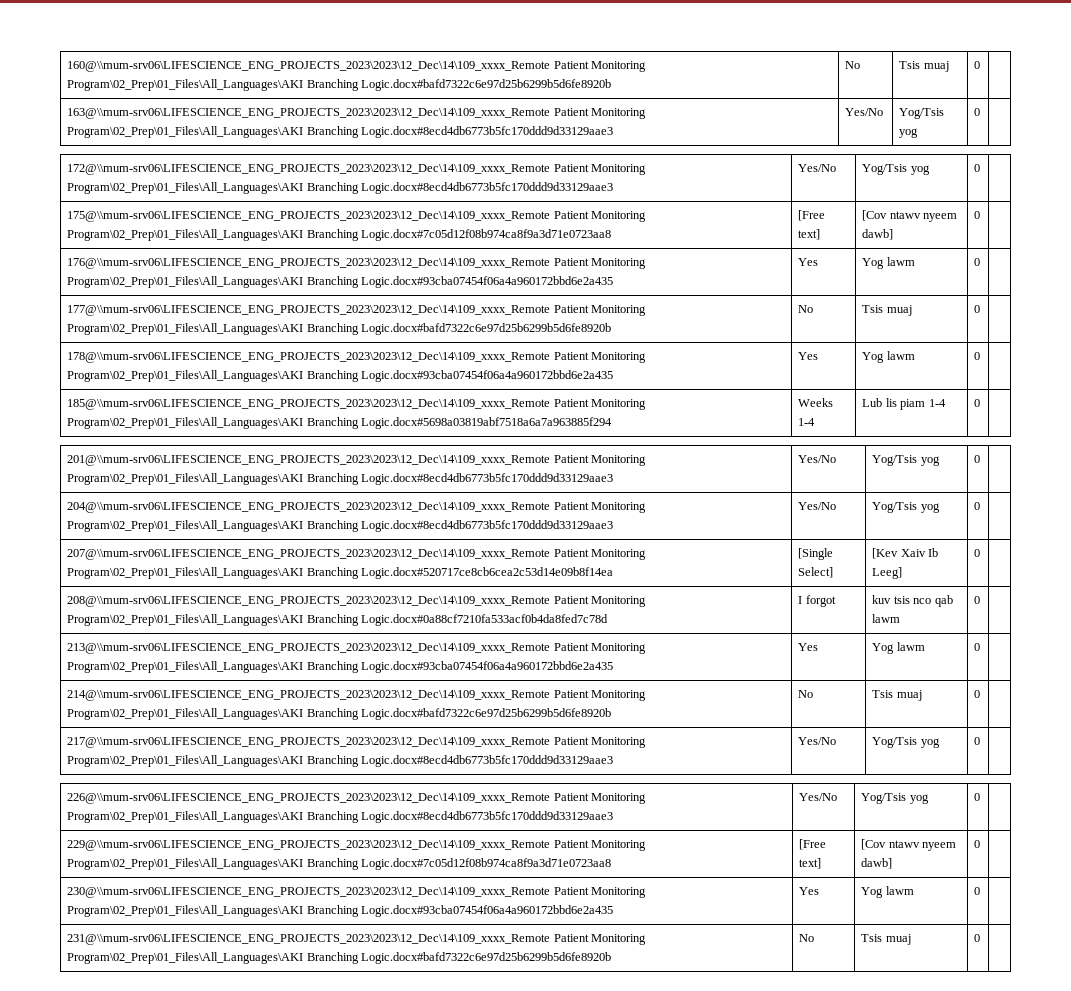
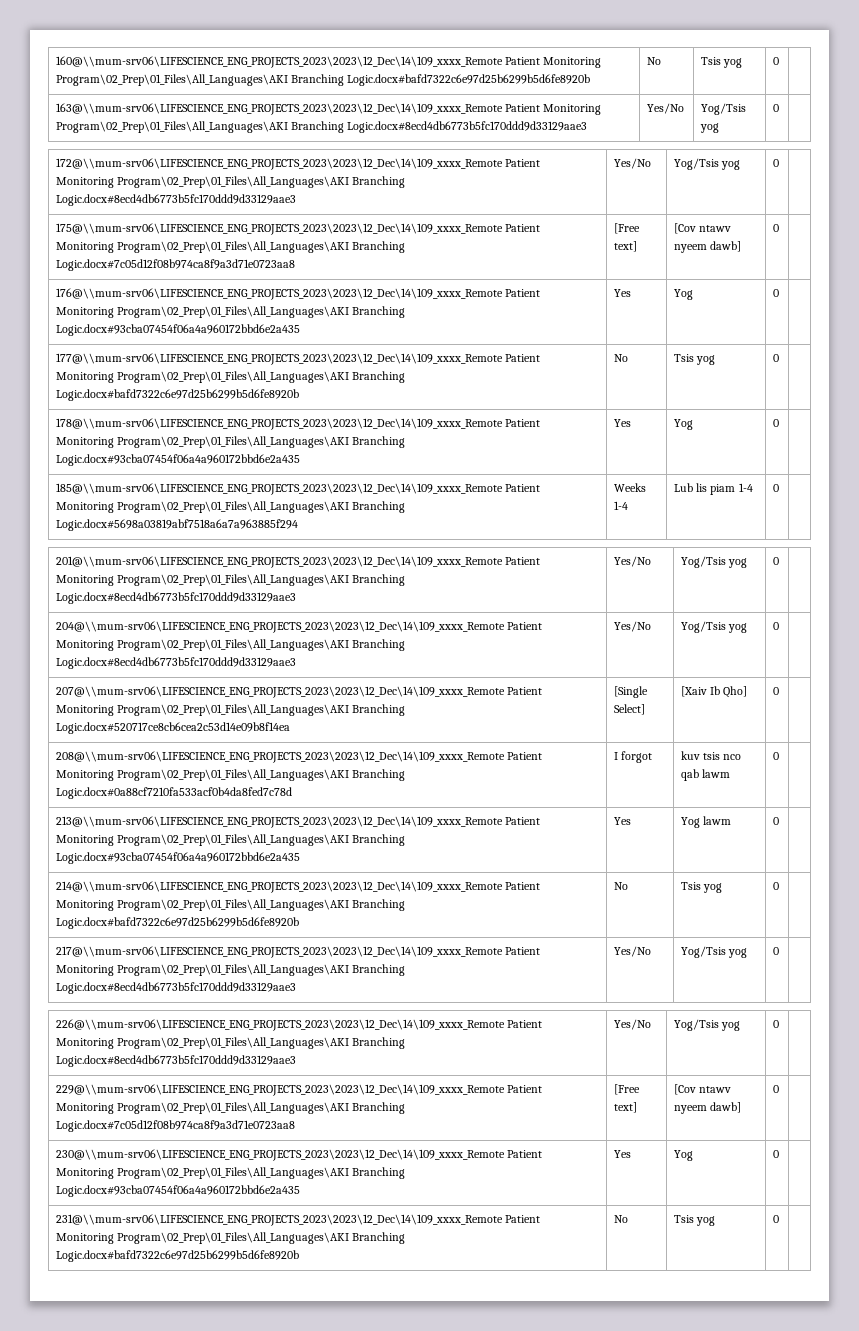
[923,61,949,72] muaj -> [723,58,743,68] yog
[886,257,915,266] lawm -> (693, 294) none
[886,305,912,316] muaj -> [696,355,716,365] yog
[886,351,915,360] lawm -> (693, 424) none
[872,548,939,559] [872,567,903,579] [Kev Xaiv Ib Leeg] -> [680,686,748,698] [Xaiv Ib Qho]
[896,690,922,701] muaj -> [703,883,723,893] yog
[885,886,914,895] lawm -> (693, 1155) none
[885,934,911,945] muaj -> [696,1216,716,1226] yog

